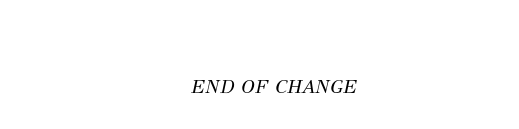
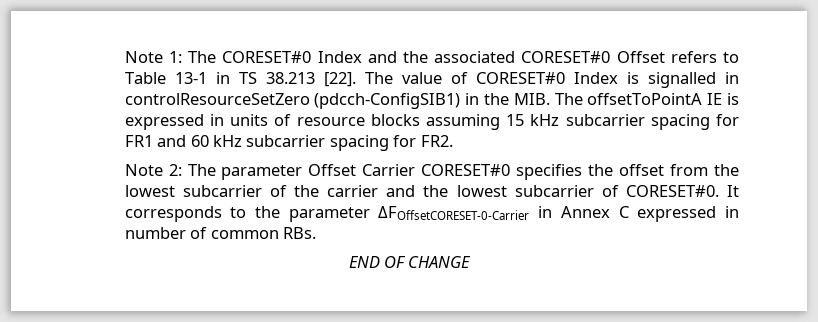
(190, 86) none -> [124,51,739,63] [124,72,739,88] [124,93,739,109] [124,114,739,130] [124,135,453,151] [124,164,739,180] [124,185,740,197] [124,206,739,222] [124,227,317,239] Note 1: The CORESET#0 Index and the associated CORESET#0 Offset refers to Table 13-1 in TS 38.213 [22]. The value of CORESET#0 Index is signalled in controlResourceSetZero (pdcch-ConfigSIB1) in the MIB. The offsetToPointA IE is expressed in units of resource blocks assuming 15 kHz subcarrier spacing for FR1 and 60 kHz subcarrier spacing for FR2. // Note 2: The parameter Offset Carrier CORESET#0 specifies the offset from the lowest subcarrier of the carrier and the lowest subcarrier of CORESET#0. It corresponds to the parameter ΔFOffsetCORESET-0-Carrier in Annex C expressed in number of common RBs. //

